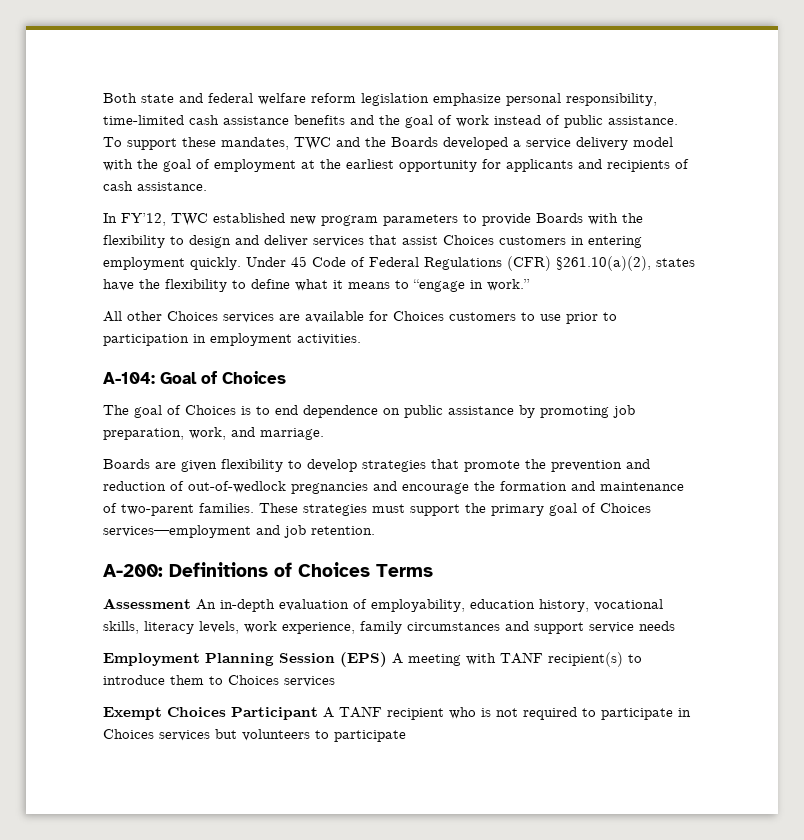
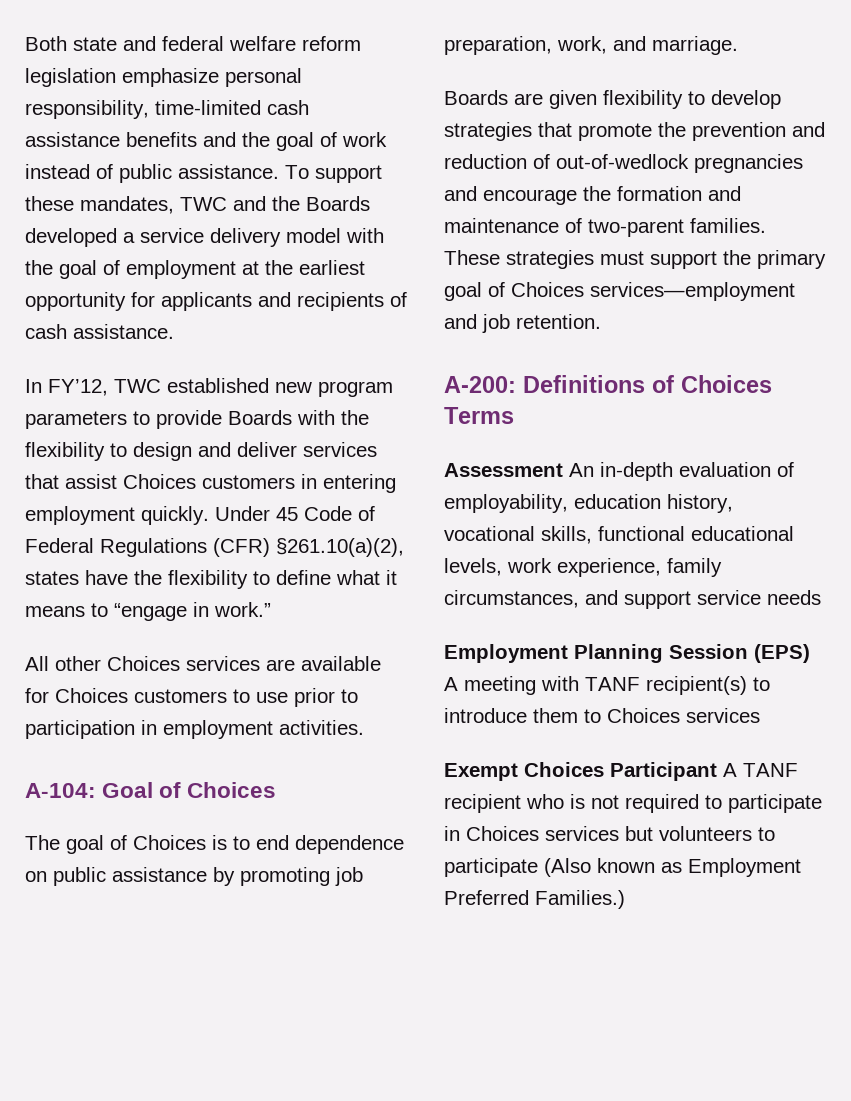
[144,621,194,634] literacy -> [598,526,794,541] functional educational
[407,622,500,631] circumstances -> [444,590,579,608] circumstances,
(406, 736) none -> [544,858,801,877] [444,890,625,909] (Also known as Employment Preferred Families.)

